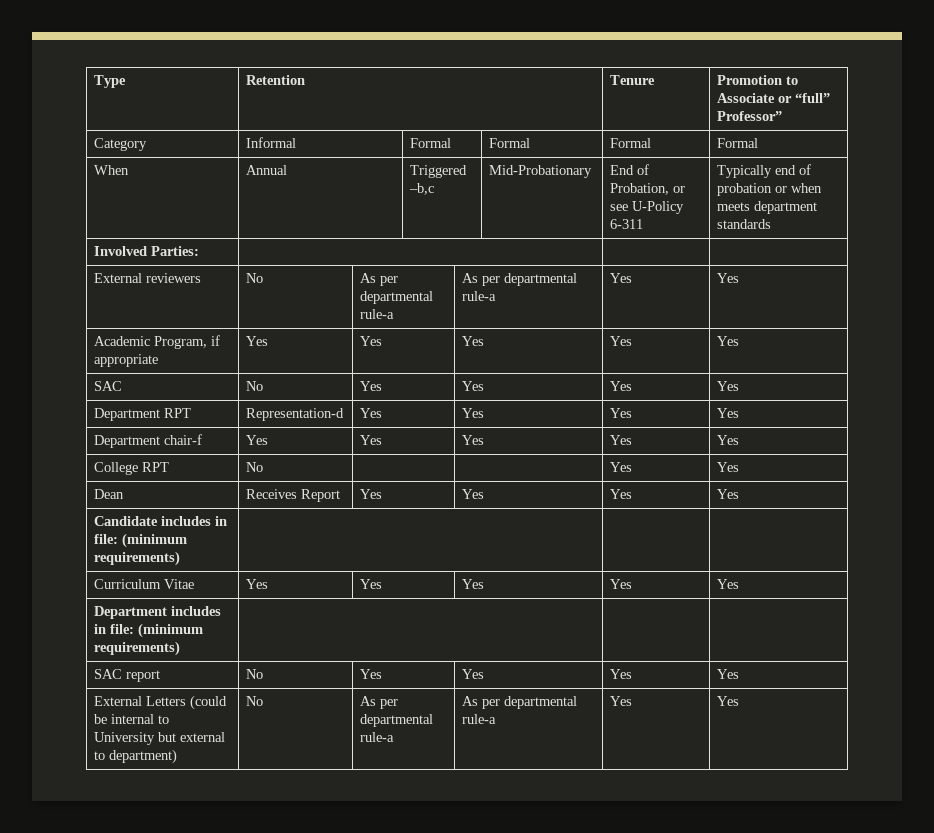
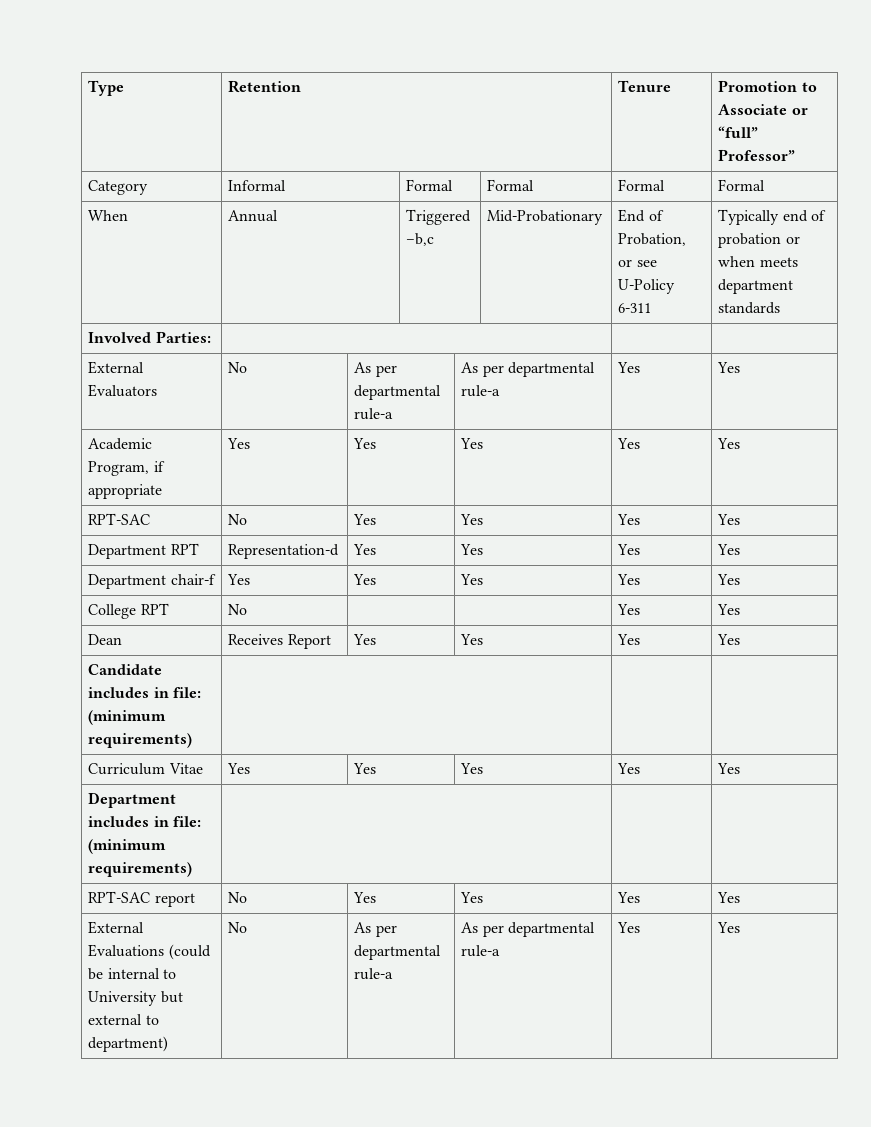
[146,273,202,283] reviewers -> [88,384,158,397] Evaluators
[94,381,123,391] SAC -> [88,513,151,525] RPT-SAC
[94,669,123,679] SAC -> [88,891,151,903] RPT-SAC
[146,696,187,706] Letters -> [88,944,165,957] Evaluations

